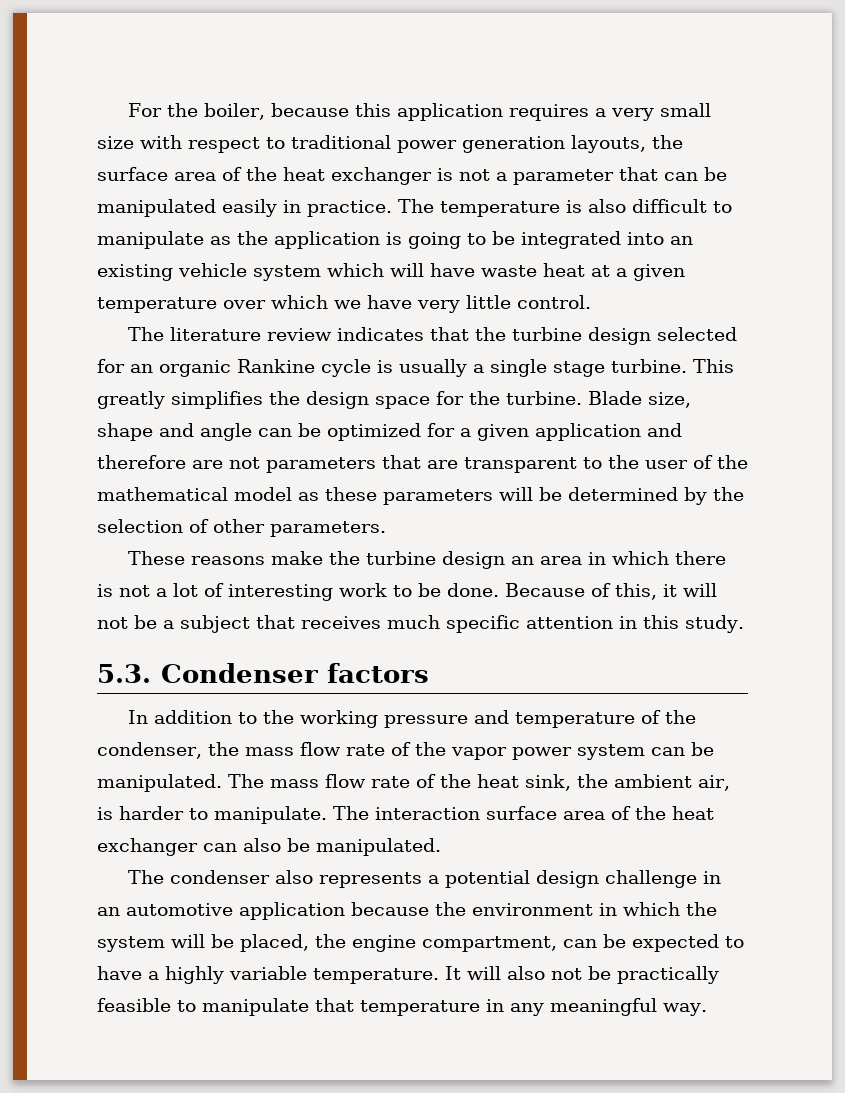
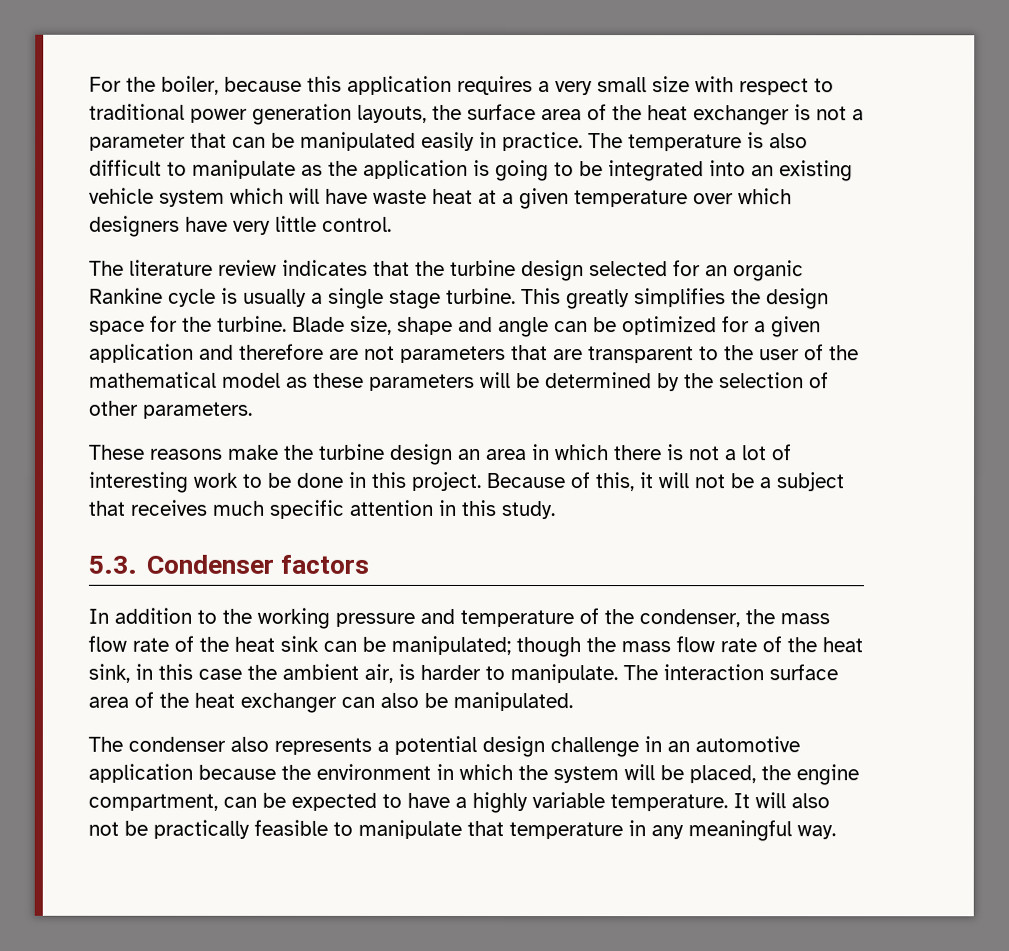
[334,300,361,309] we -> [89,215,180,237] designers
[447,583,499,597] done. -> [296,471,482,491] done in this project.
[450,742,714,760] [97,774,264,792] vapor power system can be manipulated. The -> [234,635,616,658] heat sink can be manipulated; though the
(571, 782) none -> [135,663,242,680] in this case

